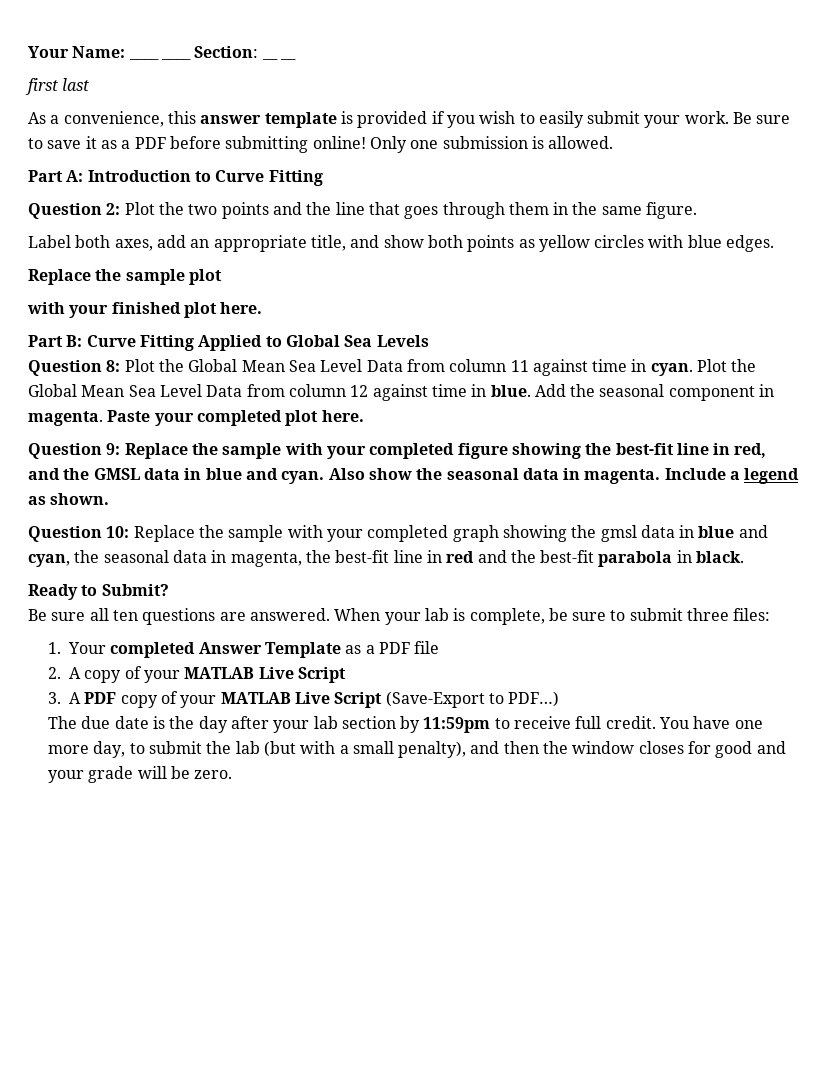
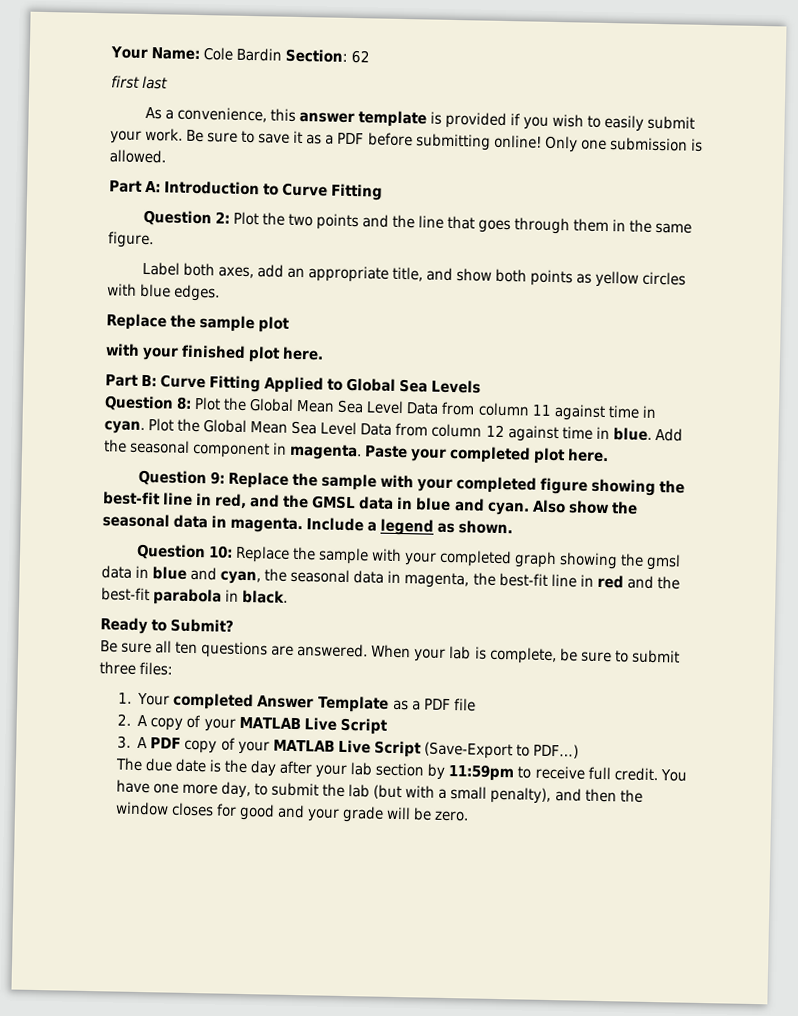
[128,58,191,60] [194,46,259,58] [261,58,296,60] ____ ____ Section: __ __ -> [203,47,371,64] Cole Bardin Section: 62

